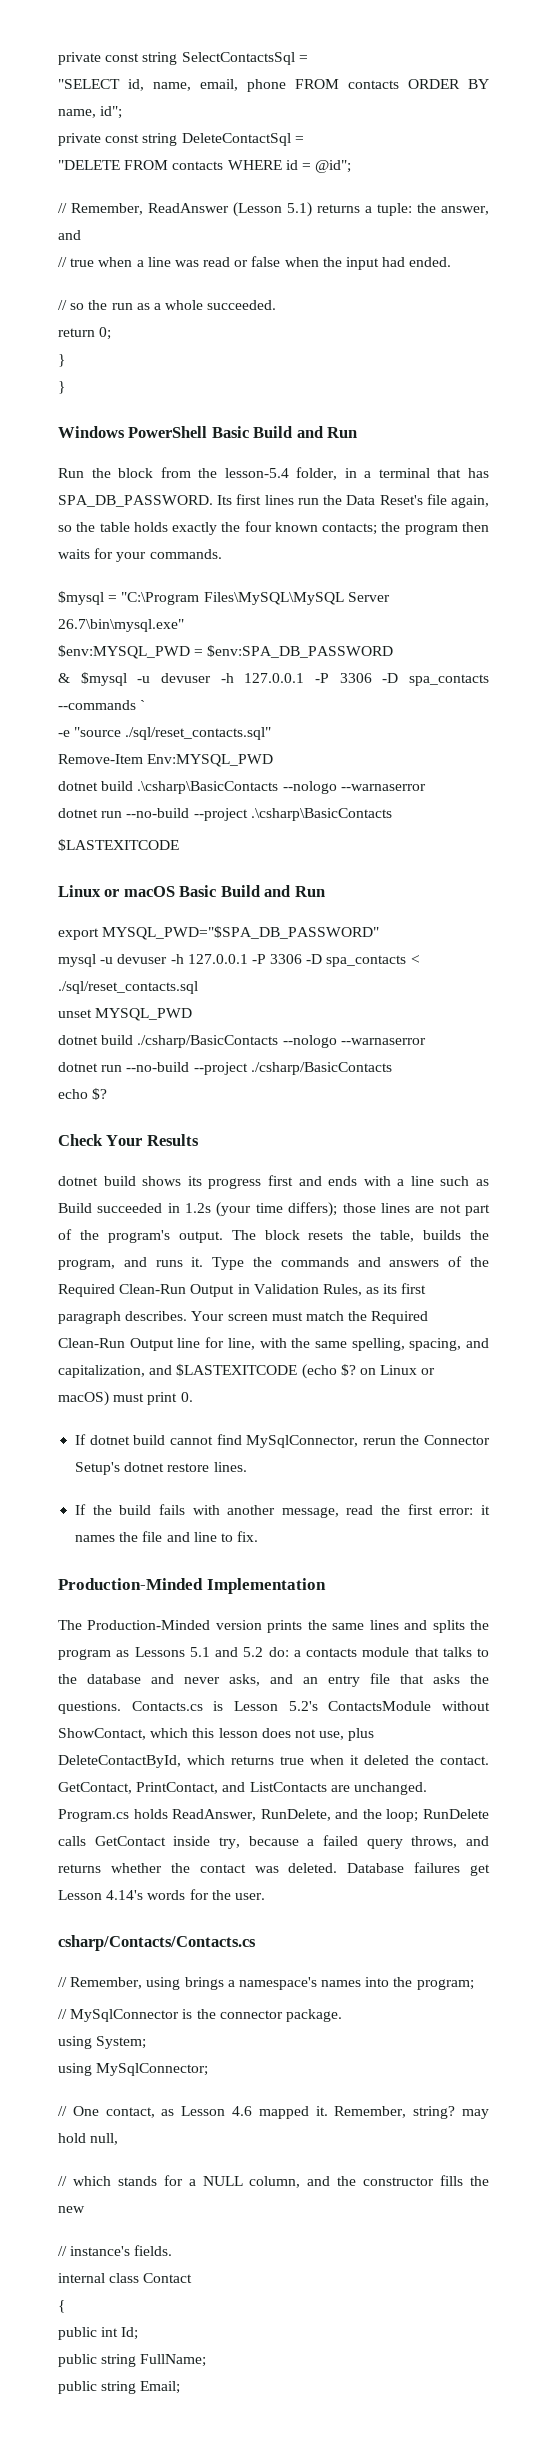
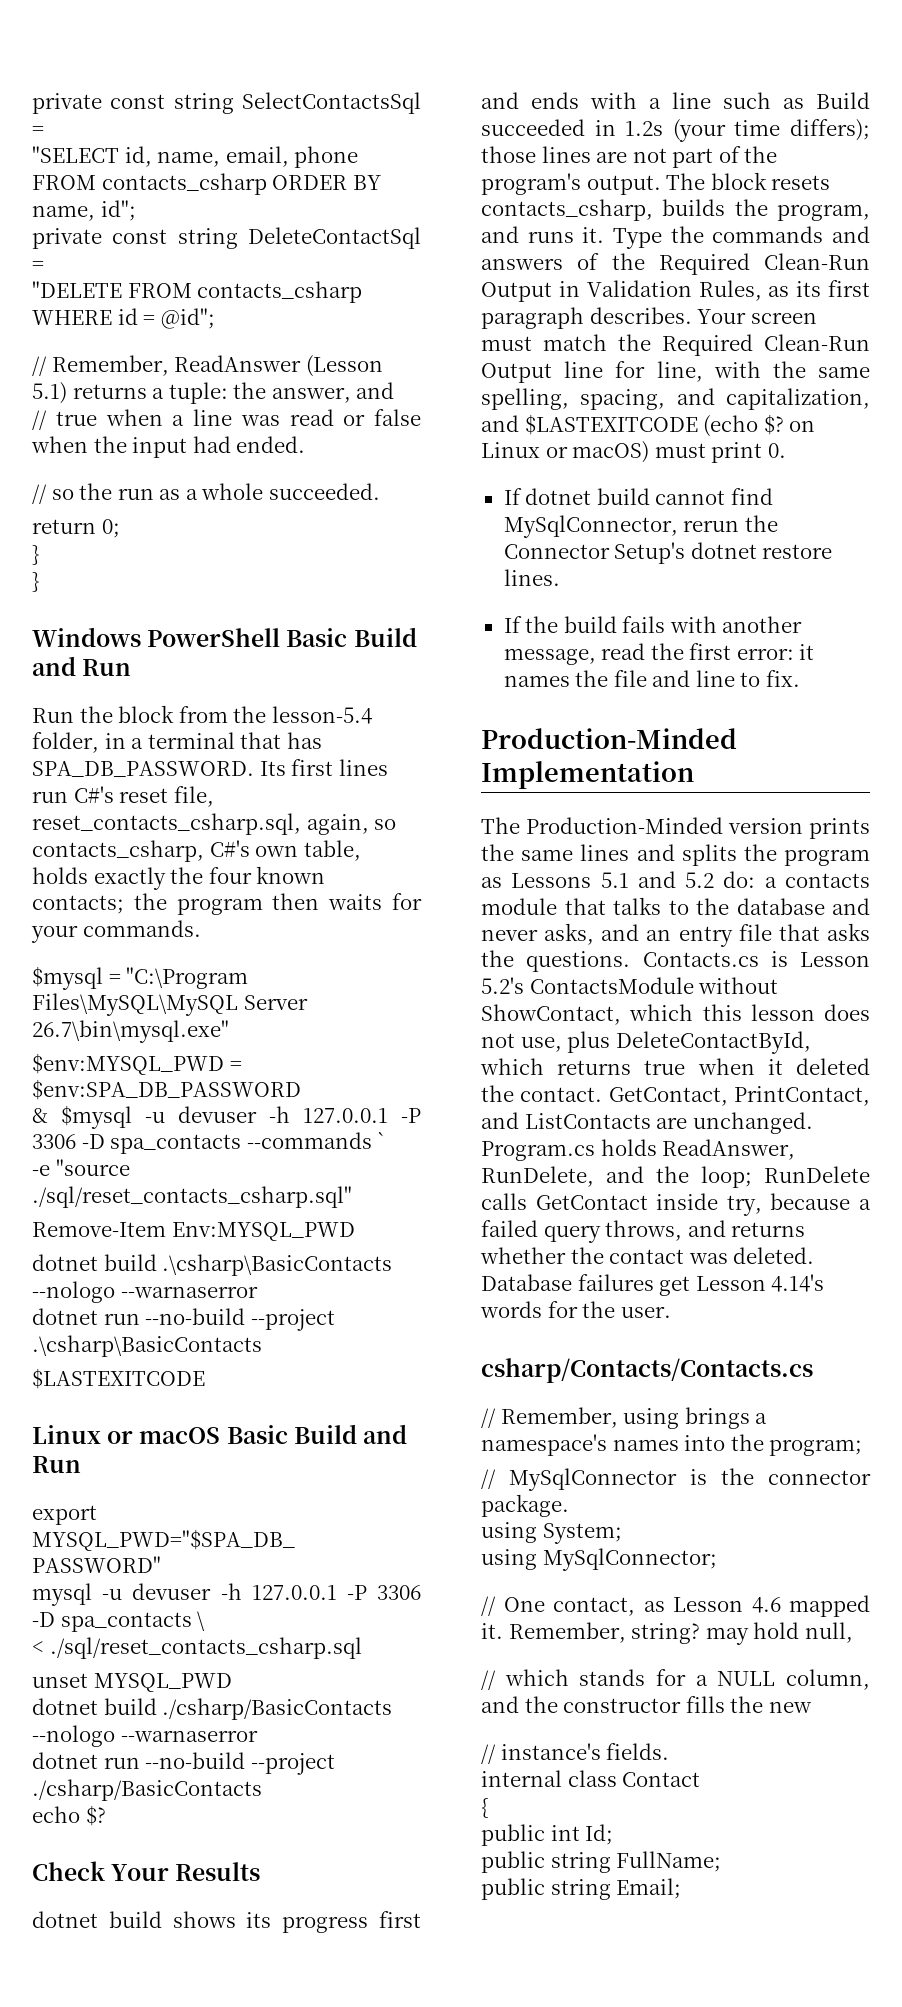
[348,80,399,89] contacts -> [101,173,267,195] contacts_csharp
[172,161,224,170] contacts -> [197,281,363,303] contacts_csharp
[323,494,490,508] [58,522,130,532] the Data Reset's file again, so the table -> [73,786,214,807] [32,813,397,835] [32,840,361,862] C#'s reset file, reset_contacts_csharp.sql, again, so contacts_csharp, C#'s own table,
[125,727,272,740] ./sql/reset_contacts.sql" -> [32,1186,352,1208] ./sql/reset_contacts_csharp.sql"
[410,955,420,964] [58,981,198,994] < ./sql/reset_contacts.sql -> [197,1611,206,1631] [32,1637,362,1659] \ // < ./sql/reset_contacts_csharp.sql
[352,1230,415,1242] the table, -> [481,199,653,221] contacts_csharp,

